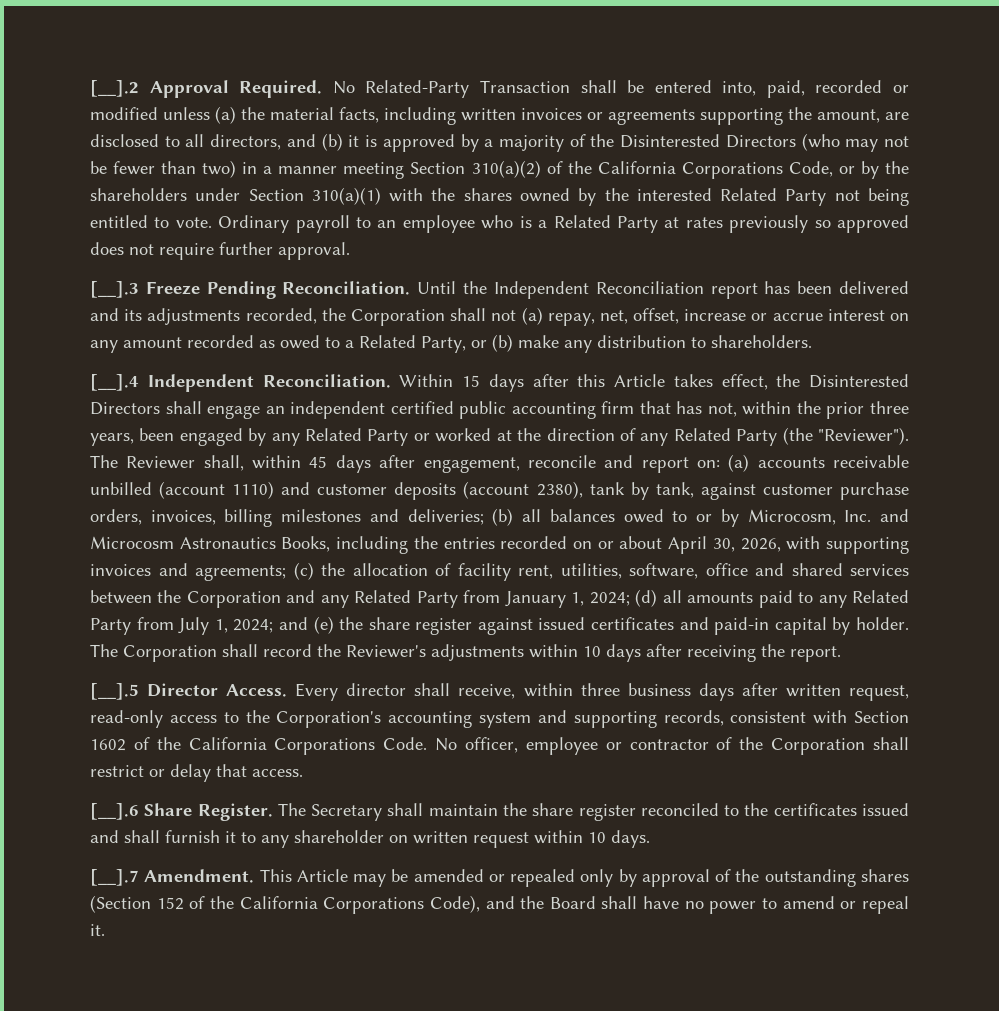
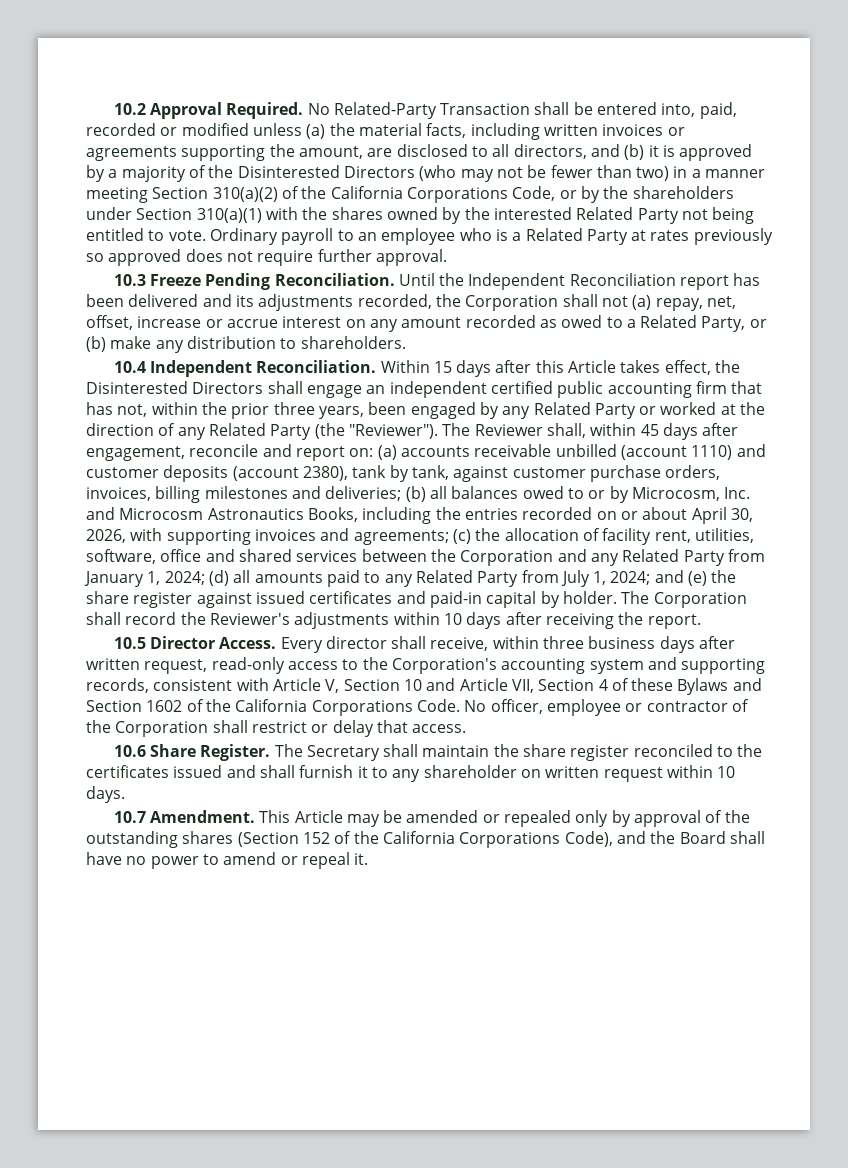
[90,80,139,97] [__].2 -> [113,103,146,115] 10.2
[90,281,139,298] [__].3 -> [113,274,146,286] 10.3
[90,374,139,391] [__].4 -> [113,361,146,373] 10.4
[90,683,139,700] [__].5 -> [113,637,146,649] 10.5
(848, 717) none -> [272,678,762,695] Article V, Section 10 and Article VII, Section 4 of these Bylaws and
[90,803,139,820] [__].6 -> [113,745,146,757] 10.6
[90,869,139,886] [__].7 -> [113,811,146,823] 10.7

